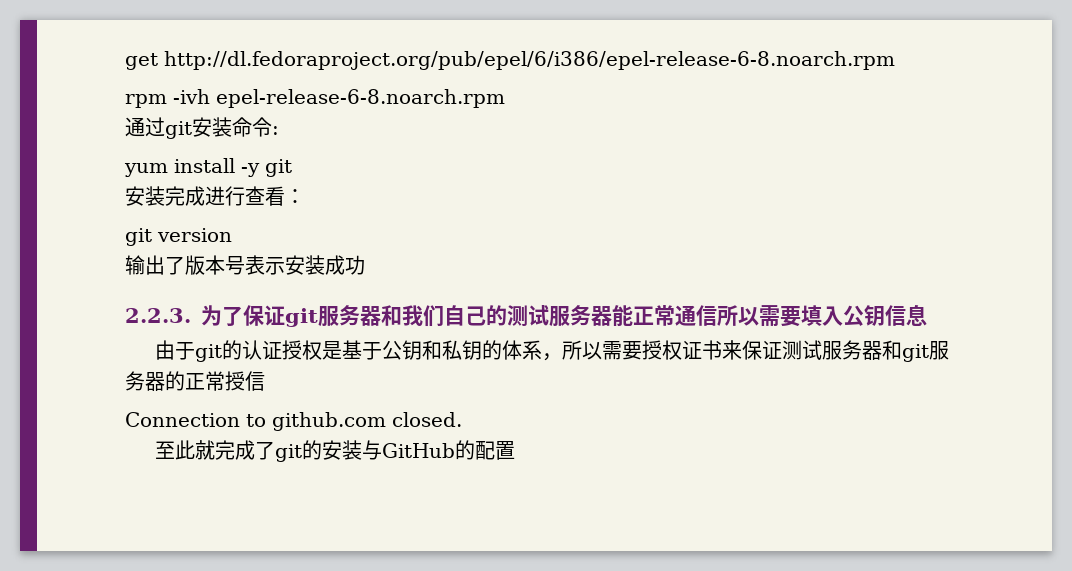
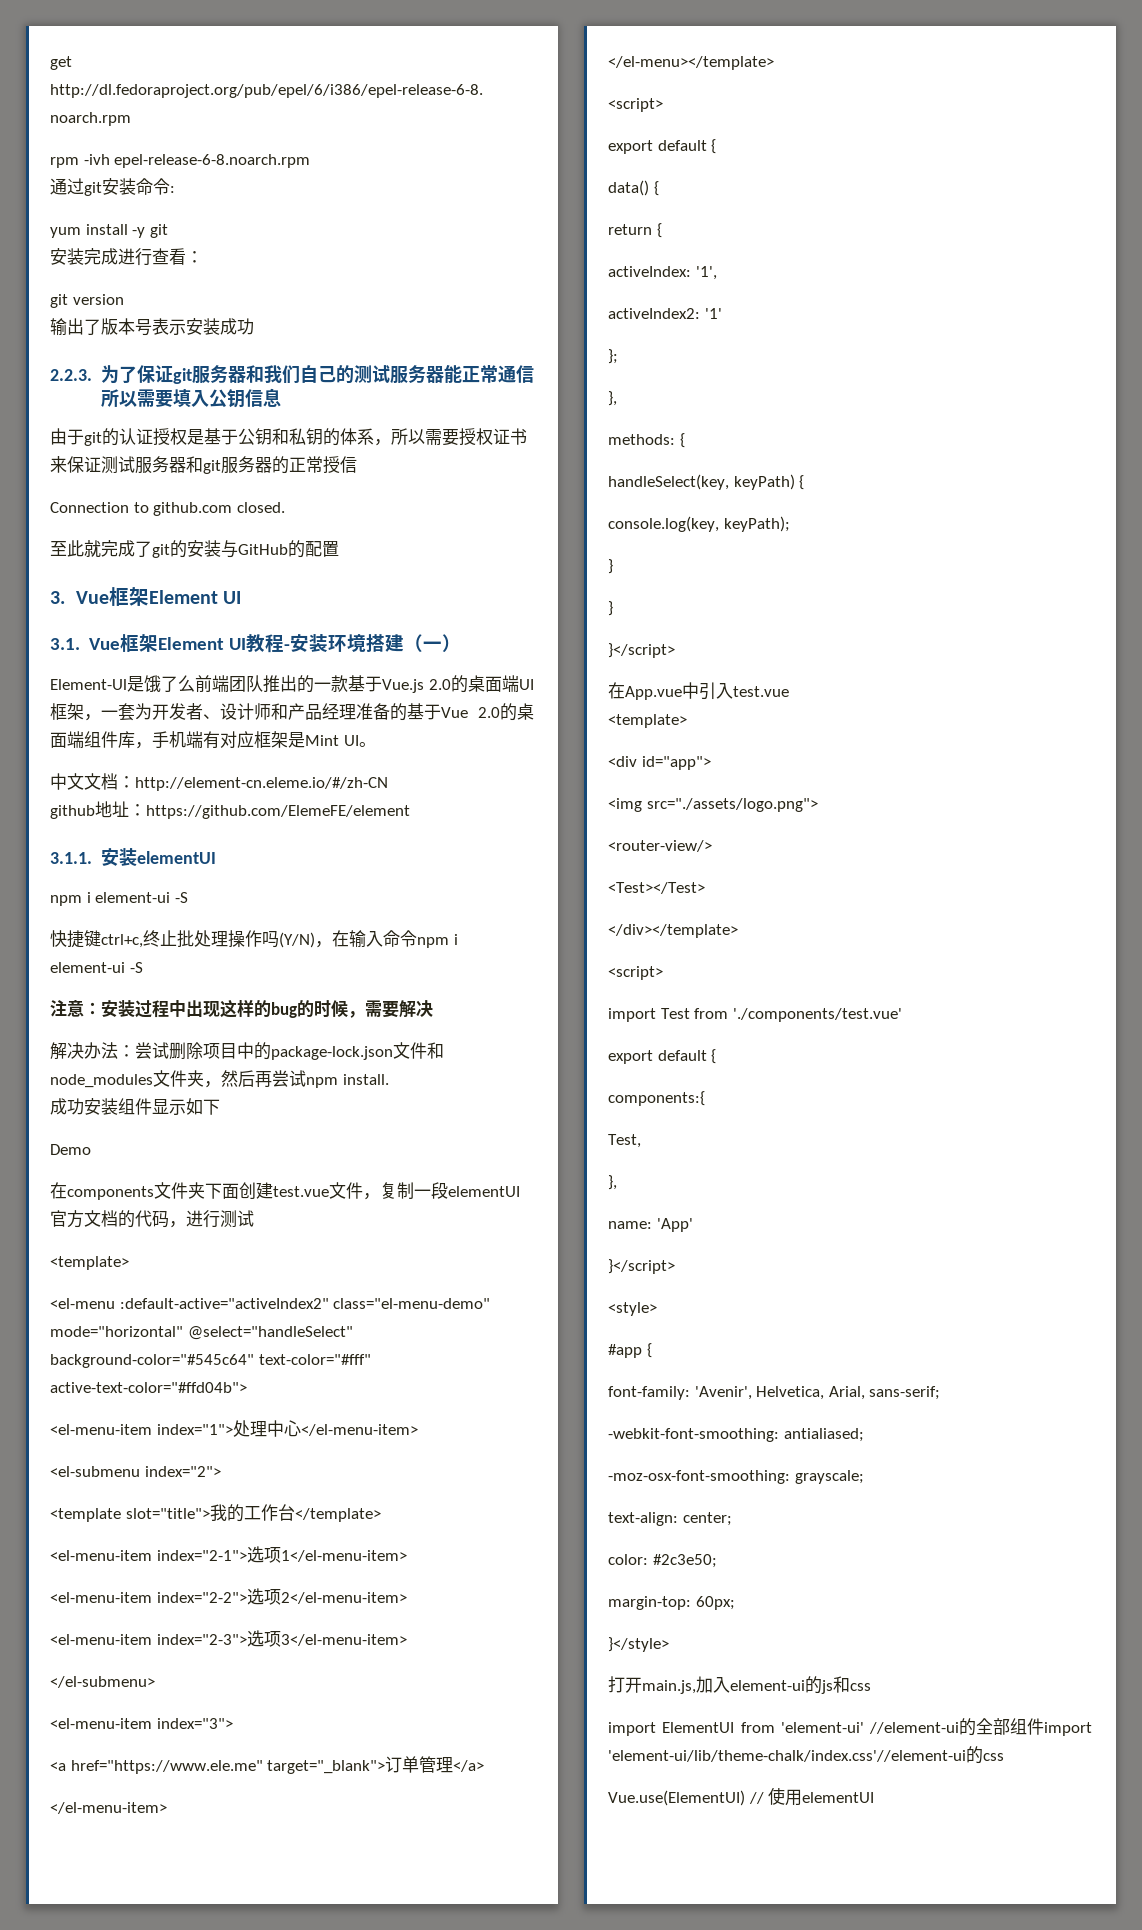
(516, 450) none -> [50,587,242,606] [50,634,461,653] [50,675,534,693] [50,703,534,721] [50,731,376,749] [50,773,388,791] [50,801,410,819] [50,848,216,866] [50,892,188,906] [50,930,458,948] [50,962,143,973] [50,999,433,1018] [50,1042,444,1060] [50,1070,389,1088] [50,1098,220,1115] [50,1144,91,1155] [50,1182,520,1200] [50,1210,254,1228] [50,1256,129,1270] [50,1298,491,1309] [50,1326,353,1340] [50,1354,371,1368] [50,1382,247,1393] [50,1420,418,1437] [50,1466,221,1477] [50,1504,381,1522] [50,1546,407,1563] [50,1588,407,1605] [50,1630,407,1647] [50,1676,155,1688] [50,1718,233,1729] [50,1756,485,1774] [50,1802,167,1814] [608,56,774,70] [608,98,663,112] [608,139,717,154] [608,180,659,196] [608,223,662,238] [608,266,717,280] [608,308,722,319] [608,349,618,364] [608,391,617,406] [608,433,685,448] [608,474,805,490] [608,516,790,532] [608,559,613,574] [608,601,613,616] [608,643,675,658] [608,682,789,700] [608,714,687,728] [608,756,711,770] [608,798,818,812] [608,840,712,852] [608,882,705,894] [608,924,738,938] [608,966,663,980] [608,1008,902,1022] [608,1049,717,1064] [608,1091,705,1106] [608,1134,641,1148] [608,1175,617,1190] [608,1218,693,1232] [608,1259,675,1274] [608,1302,657,1316] [608,1343,652,1358] [608,1386,941,1400] [608,1428,864,1442] [608,1470,864,1484] [608,1512,732,1526] [608,1554,717,1568] [608,1596,735,1610] [608,1637,669,1652] [608,1676,871,1694] [608,1718,1092,1736] [608,1746,1004,1764] [608,1787,875,1806] // 3. Vue框架Element UI // 3.1. Vue框架Element UI教程-安装环境搭建（一） // Element-Ul是饿了么前端团队推出的一款基于Vue.js 2.0的桌面端UI框架，一套为开发者、设计师和产品经理准备的基于Vue 2.0的桌面端组件库，手机端有对应框架是Mint UI。 // 中文文档：http://element-cn.eleme.io/#/zh-CN // github地址：https://github.com/ElemeFE/element // 3.1.1.安装elementUI // npm i element-ui -S // 快捷键ctrl+c,终止批处理操作吗(Y/N)，在输入命令npm i element-ui -S // 注意：安装过程中出现这样的bug的时候，需要解决 // 解决办法：尝试删除项目中的package-lock.json文件和node_modules文件夹，然后再尝试npm install. // 成功安装组件显示如下 // Demo // 在components文件夹下面创建test.vue文件，复制一段elementUI官方文档的代码，进行测试 // <template> // <el-menu :default-active="activeIndex2" class="el-menu-demo" mode="horizontal" @select="handleSelect" background-color="#545c64" text-color="#fff" active-text-color="#ffd04b"> // <el-menu-item index="1">处理中心</el-menu-item> // <el-submenu index="2"> // <template slot="title">我的工作台</template> // <el-menu-item index="2-1">选项1</el-menu-item> // <el-menu-item index="2-2">选项2</el-menu-item> // <el-menu-item index="2-3">选项3</el-menu-item> // </el-submenu> // <el-menu-item index="3"> // <a href="https://www.ele.me" target="_blank">订单管理</a> // </el-menu-item> // </el-menu></template> // <script> // export default { // data() { // return { // activeIndex: '1', // activeIndex2: '1' // }; // }, // methods: { // handleSelect(key, keyPath) { // console.log(key, keyPath); // } // } // }</script> // 在App.vue中引入test.vue // <template> // <div id="app"> // <img src="./assets/logo.png"> // <router-view/> // <Test></Test> // </div></template> // <script> // import Test from './components/test.vue' // export default { // components:{ // Test, // }, // name: 'App' // }</script> // <style> // #app { // font-family: 'Avenir', Helvetica, Arial, sans-serif; // -webkit-font-smoothing: antialiased; // -moz-osx-font-smoothing: grayscale; // text-align: center; // color: #2c3e50; // margin-top: 60px; // }</style> // 打开main.js,加入element-ui的js和css // import ElementUI from 'element-ui' //element-ui的全部组件import 'element-ui/lib/theme-chalk/index.css'//element-ui的css // Vue.use(ElementUI) // 使用elementUI

